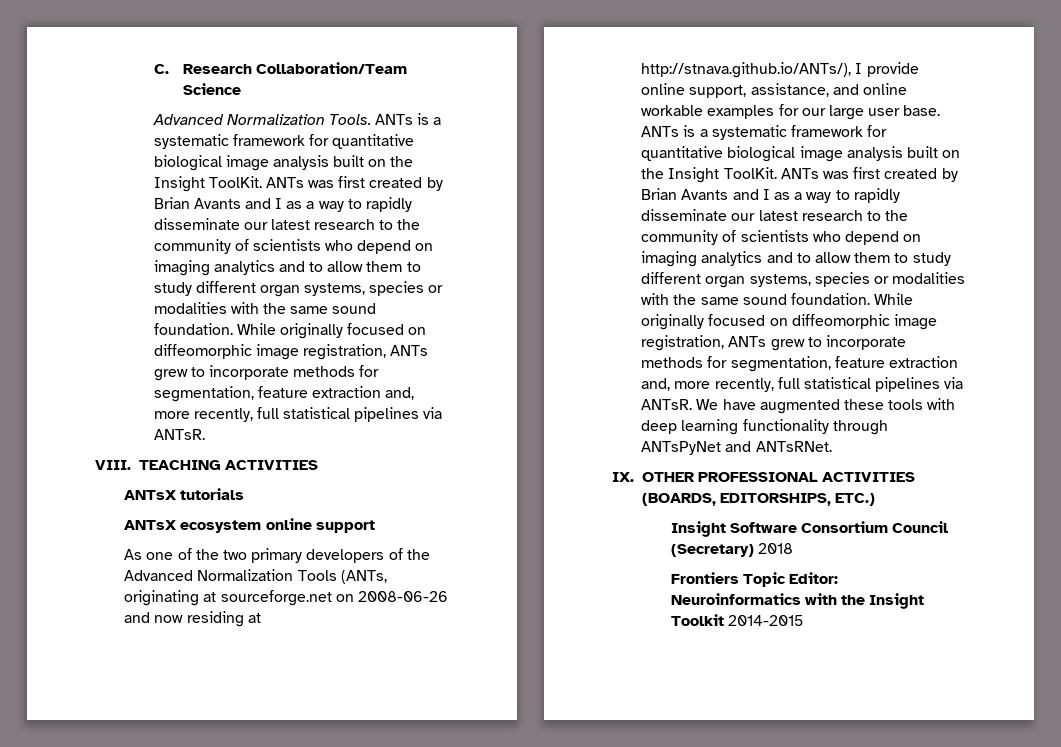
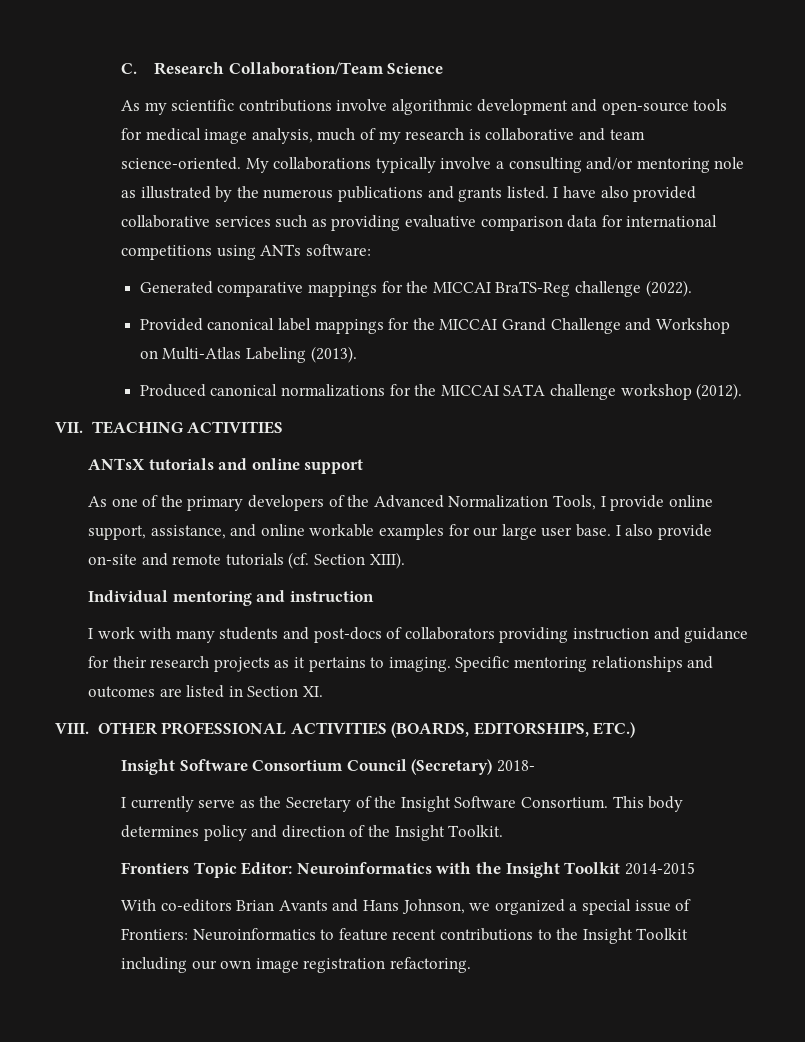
[152,113,442,125] [153,134,415,149] [153,155,414,171] [153,176,443,192] [153,197,413,212] [153,218,421,230] [153,239,434,254] [153,260,421,276] [153,281,444,297] [153,302,377,314] [153,323,427,339] [153,344,429,360] [153,365,380,381] [153,386,415,402] [153,407,443,422] [153,429,205,440] [95,460,131,470] Advanced Normalization Tools. ANTs is a systematic framework for quantitative biological image analysis built on the Insight ToolKit. ANTs was first created by Brian Avants and I as a way to rapidly disseminate our latest research to the community of scientists who depend on imaging analytics and to allow them to study different organ systems, species or modalities with the same sound foundation. While originally focused on diffeomorphic image registration, ANTs grew to incorporate methods for segmentation, feature extraction and, more recently, full statistical pipelines via ANTsR. // VIII. -> [121,99,728,115] [121,128,645,144] [121,157,745,173] [121,186,697,202] [121,215,718,231] [121,244,371,260] [139,280,692,297] [139,318,730,334] [139,346,357,363] [139,383,743,400] [55,422,83,433] As my scientific contributions involve algorithmic development and open-source tools for medical image analysis, much of my research is collaborative and team science-oriented. My collaborations typically involve a consulting and/or mentoring nole as illustrated by the numerous publications and grants listed. I have also provided collaborative services such as providing evaluative comparison data for international competitions using ANTs software: // Generated comparative mappings for the MICCAI BraTS-Reg challenge (2022). // Provided canonical label mappings for the MICCAI Grand Challenge and Workshop on Multi-Atlas Labeling (2013). // Produced canonical normalizations for the MICCAI SATA challenge workshop (2012). // VII.
[124,520,262,533] // ANTsX ecosystem -> [218,458,248,470] and
[223,550,248,560] two -> (183, 501) none
[297,570,387,584] [124,590,449,606] [124,611,261,627] [641,62,852,78] Tools (ANTs, originating at sourceforge.net on 2008-06-26 and now residing at http://stnava.github.io/ANTs/), -> [552,495,596,510] Tools,
[641,125,888,140] [641,146,961,162] [641,167,958,183] [641,188,900,203] [641,209,909,221] [641,230,922,245] [641,251,951,267] [641,272,966,288] [641,293,914,305] [641,314,938,330] [641,335,907,351] [641,356,959,372] [641,377,964,392] [641,398,956,414] [641,419,888,435] [641,441,832,455] [612,472,634,482] ANTs is a systematic framework for quantitative biological image analysis built on the Insight ToolKit. ANTs was first created by Brian Avants and I as a way to rapidly disseminate our latest research to the community of scientists who depend on imaging analytics and to allow them to study different organ systems, species or modalities with the same sound foundation. While originally focused on diffeomorphic image registration, ANTs grew to incorporate methods for segmentation, feature extraction and, more recently, full statistical pipelines via ANTsR. We have augmented these tools with deep learning functionality through ANTsPyNet and ANTsRNet. // IX. -> [615,524,712,540] [88,552,405,569] [88,590,374,606] [88,627,749,643] [88,656,714,672] [88,685,324,698] [55,723,89,734] I also provide on-site and remote tutorials (cf. Section XIII). // Individual mentoring and instruction // I work with many students and post-docs of collaborators providing instruction and guidance for their research projects as it pertains to imaging. Specific mentoring relationships and outcomes are listed in Section XI. // VIII.
[757,543,793,554] 2018 -> [497,760,536,772] [121,796,684,812] [121,825,504,841] 2018- // I currently serve as the Secretary of the Insight Software Consortium. This body determines policy and direction of the Insight Toolkit.
(803, 620) none -> [121,899,692,915] [121,928,689,944] [121,957,472,973] // With co-editors Brian Avants and Hans Johnson, we organized a special issue of Frontiers: Neuroinformatics to feature recent contributions to the Insight Toolkit including our own image registration refactoring.

